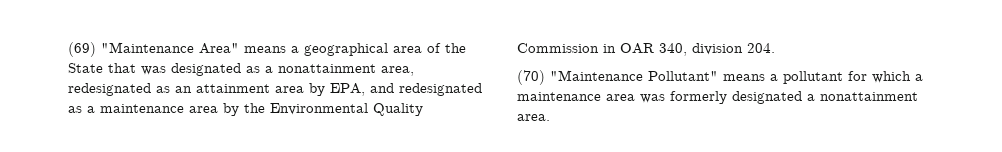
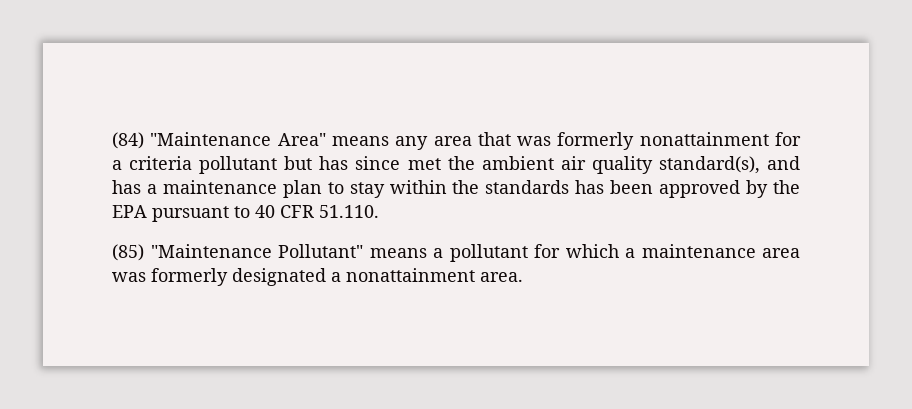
[68,42,96,57] (69) -> [112,132,144,149] (84)
[291,43,466,56] [68,63,414,76] [68,83,482,96] [68,103,423,116] [517,43,775,56] [517,70,545,85] a geographical area of the State that was designated as a nonattainment area, redesignated as an attainment area by EPA, and redesignated as a maintenance area by the Environmental Quality Commission in OAR 340, division 204. // (70) -> [395,132,801,150] [112,156,800,174] [112,180,800,198] [112,205,379,222] [112,244,144,261] any area that was formerly nonattainment for a criteria pollutant but has since met the ambient air quality standard(s), and has a maintenance plan to stay within the standards has been approved by the EPA pursuant to 40 CFR 51.110. // (85)

